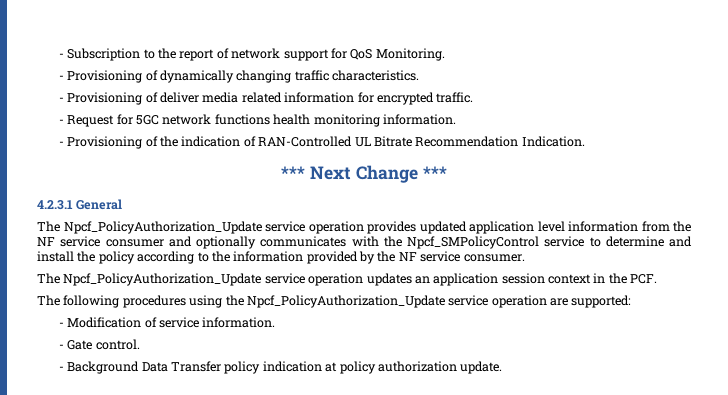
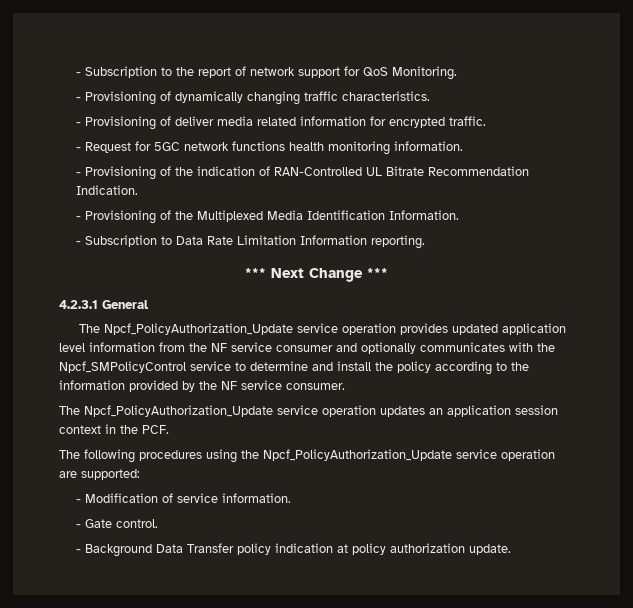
(585, 141) none -> [75,210,459,224] [75,235,425,249] // - Provisioning of the Multiplexed Media Identification Information. // - Subscription to Data Rate Limitation Information reporting.

